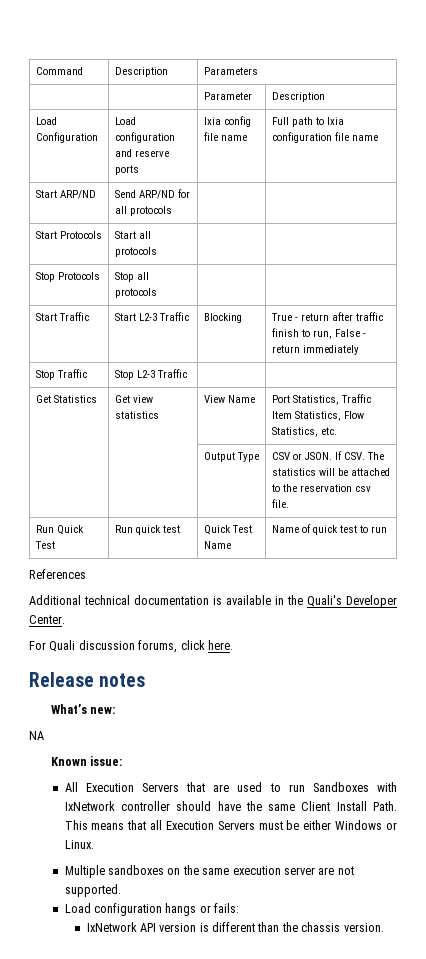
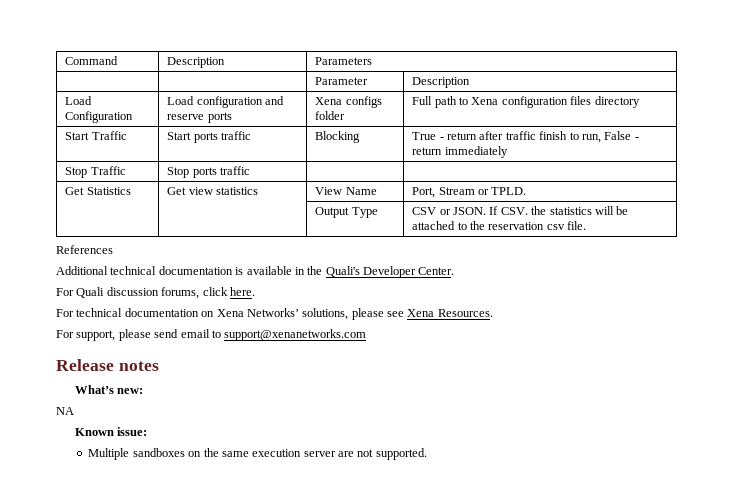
[203,116,251,127] [203,132,247,141] Ixia config file name -> [315,96,382,108] [315,111,346,120] Xena configs folder
[326,117,344,125] [271,132,378,143] [35,190,96,199] [114,189,190,199] [114,206,172,216] [35,231,102,239] [114,231,151,239] [114,247,157,257] [35,272,100,282] [114,272,149,282] [114,288,157,298] Ixia configuration file name // Start ARP/ND | Send ARP/ND for all protocols | | // Start Protocols | Start all protocols | | // Stop Protocols | Stop all protocols | | -> [471,96,640,108] Xena configuration files directory
[138,312,189,321] L2-3 Traffic -> [193,131,252,143] ports traffic
[136,369,187,378] L2-3 Traffic -> [192,166,251,178] ports traffic
[271,394,371,405] [271,411,364,421] [271,427,337,437] Port Statistics, Traffic Item Statistics, Flow Statistics, etc. -> [412,187,527,198] Port, Stream or TPLD.
[366,452,384,460] The -> [531,206,547,215] the
[35,525,84,535] [34,541,55,549] [114,525,180,535] [203,525,252,535] [203,541,231,549] [271,524,387,535] // Run Quick Test | Run quick test | Quick Test Name | Name of quick test to run -> (587, 225) none
(233, 645) none -> [56,308,493,320] [56,329,367,341] // For technical documentation on Xena Networks’ solutions, please see Xena Resources. // For support, please send email to support@xenanetworks.com
[64,782,397,792] [64,801,398,811] [64,820,397,830] [64,840,94,849] // All Execution Servers that are used to run Sandboxes with IxNetwork controller should have the same Client Install Path. This means that all Execution Servers must be either Windows or Linux. -> (148, 431) none
[64,903,240,916] [86,922,384,932] // Load configuration hangs or fails: // IxNetwork API version is different than the chassis version. -> (427, 454) none

